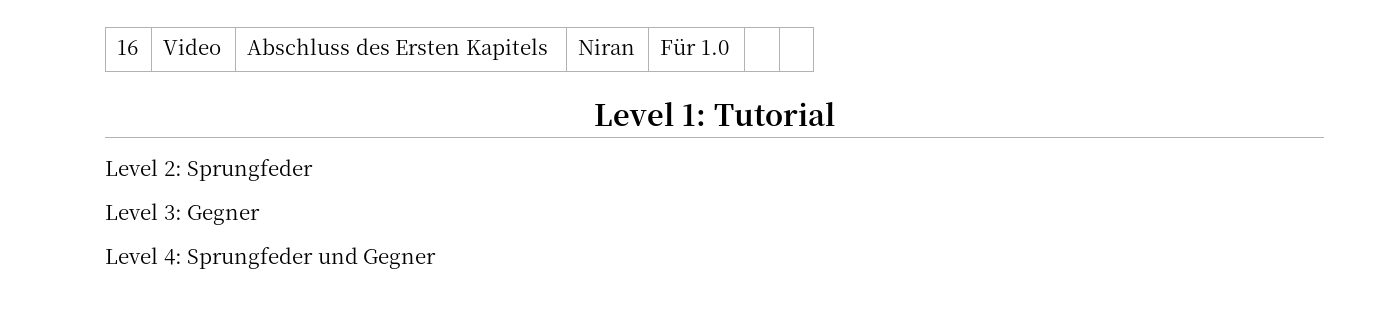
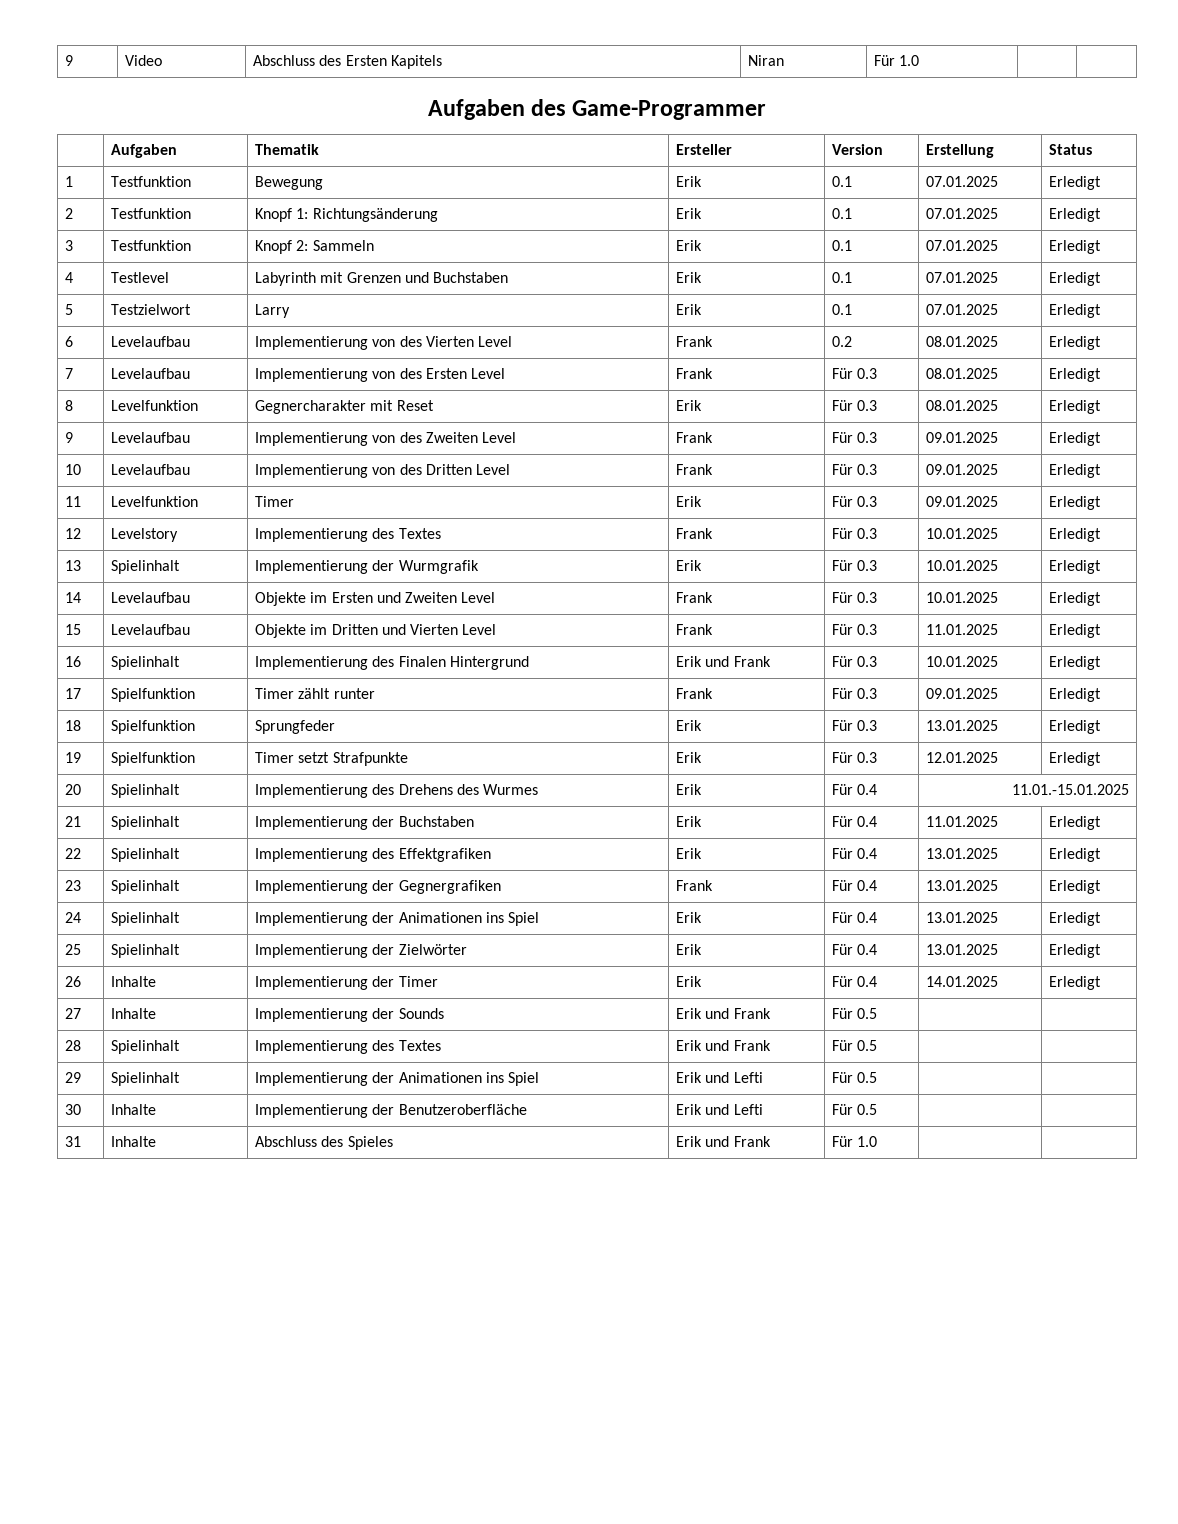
[117,40,139,55] 16 -> [65,55,74,66] 9
[594,102,835,126] [105,159,314,181] [105,203,261,225] [105,247,437,269] Level 1: Tutorial // Level 2: Sprungfeder // Level 3: Gegner // Level 4: Sprungfeder und Gegner -> [427,99,767,120] [111,144,178,158] [255,144,320,155] [676,144,733,155] [832,144,884,155] [926,144,995,158] [1049,144,1093,155] [65,176,74,187] [111,176,192,187] [255,176,324,190] [676,176,703,187] [832,176,853,187] [926,176,999,187] [1049,176,1102,190] [65,208,74,219] [111,208,192,219] [255,208,438,222] [676,208,703,219] [832,208,853,219] [926,208,999,219] [1049,208,1102,222] [65,240,74,251] [111,240,192,251] [255,240,374,254] [676,240,703,251] [832,240,853,251] [926,240,999,251] [1049,240,1102,254] [65,272,74,283] [111,272,170,283] [255,272,509,286] [676,272,703,283] [832,272,853,283] [926,272,999,283] [1049,272,1102,286] [65,304,74,315] [111,304,192,315] [255,304,291,318] [676,304,703,315] [832,304,853,315] [926,304,999,315] [1049,304,1102,318] [65,336,74,347] [111,336,191,347] [255,336,513,350] [676,336,714,347] [832,336,853,347] [926,336,999,347] [1049,336,1102,350] [65,368,74,379] [111,368,191,379] [255,368,506,382] [676,368,714,379] [832,368,878,379] [926,368,999,379] [1049,368,1102,382] [65,400,74,411] [111,400,199,411] [255,400,434,414] [676,400,703,411] [832,400,878,411] [926,400,999,411] [1049,400,1102,414] [65,432,74,443] [111,432,191,443] [255,432,517,446] [676,432,714,443] [832,432,878,443] [926,432,999,443] [1049,432,1102,446] [65,464,82,475] [111,464,191,475] [255,464,511,478] [676,464,714,475] [832,464,878,475] [926,464,999,475] [1049,464,1102,478] [65,496,82,507] [111,496,199,507] [255,496,295,507] [676,496,703,507] [832,496,878,507] [926,496,999,507] [1049,496,1102,510] [65,528,82,539] [111,528,179,542] [255,528,441,542] [676,528,714,539] [832,528,878,539] [926,528,999,539] [1049,528,1102,542] [65,560,82,571] [111,560,181,574] [255,560,479,574] [676,560,703,571] [832,560,878,571] [926,560,999,571] [1049,560,1102,574] [65,592,82,603] [111,592,191,603] [255,592,496,606] [676,592,714,603] [832,592,878,603] [926,592,999,603] [1049,592,1102,606] [65,624,82,635] [111,624,191,635] [255,624,497,638] [676,624,714,635] [832,624,878,635] [926,624,999,635] [1049,624,1102,638] [65,656,82,667] [111,656,181,670] [255,656,529,670] [676,656,771,667] [832,656,878,667] [926,656,999,667] [1049,656,1102,670] [65,688,82,699] [111,688,196,702] [255,688,375,699] [676,688,714,699] [832,688,878,699] [926,688,999,699] [1049,688,1102,702] [65,720,82,731] [111,720,196,734] [255,720,336,734] [676,720,703,731] [832,720,878,731] [926,720,999,731] [1049,720,1102,734] [65,752,82,763] [111,752,196,766] [255,752,408,766] [676,752,703,763] [832,752,878,763] [926,752,999,763] [1049,752,1102,766] [65,784,82,795] [111,784,181,798] [255,784,539,798] [676,784,703,795] [832,784,878,795] [1011,784,1129,795] [65,816,82,827] [111,816,181,830] [255,816,474,830] [676,816,703,827] [832,816,878,827] [926,816,999,827] [1049,816,1102,830] [65,848,82,859] [111,848,181,862] [255,848,491,862] [676,848,703,859] [832,848,878,859] [926,848,999,859] [1049,848,1102,862] [65,880,82,891] [111,880,181,894] [255,880,501,894] [676,880,714,891] [832,880,878,891] [926,880,999,891] [1049,880,1102,894] [65,912,82,923] [111,912,181,926] [255,912,540,926] [676,912,703,923] [832,912,878,923] [926,912,999,923] [1049,912,1102,926] [65,944,82,955] [111,944,181,958] [255,944,467,958] [676,944,703,955] [832,944,878,955] [926,944,999,955] [1049,944,1102,958] [65,976,82,987] [111,976,157,987] [255,976,438,990] [676,976,703,987] [832,976,878,987] [926,976,999,987] [1049,976,1102,990] [65,1008,82,1019] [111,1008,157,1019] [255,1008,444,1022] [676,1008,771,1019] [832,1008,878,1019] [65,1040,82,1051] [111,1040,181,1054] [255,1040,441,1054] [676,1040,771,1051] [832,1040,878,1051] [65,1072,82,1083] [111,1072,181,1086] [255,1072,540,1086] [676,1072,763,1083] [832,1072,878,1083] [65,1104,82,1115] [111,1104,157,1115] [255,1104,527,1118] [676,1104,763,1115] [832,1104,878,1115] [65,1136,82,1147] [111,1136,157,1147] [255,1136,393,1150] [676,1136,771,1147] [832,1136,878,1147] Aufgaben des Game-Programmer // | Aufgaben | Thematik | Ersteller | Version | Erstellung | Status // 1 | Testfunktion | Bewegung | Erik | 0.1 | 07.01.2025 | Erledigt // 2 | Testfunktion | Knopf 1: Richtungsänderung | Erik | 0.1 | 07.01.2025 | Erledigt // 3 | Testfunktion | Knopf 2: Sammeln | Erik | 0.1 | 07.01.2025 | Erledigt // 4 | Testlevel | Labyrinth mit Grenzen und Buchstaben | Erik | 0.1 | 07.01.2025 | Erledigt // 5 | Testzielwort | Larry | Erik | 0.1 | 07.01.2025 | Erledigt // 6 | Levelaufbau | Implementierung von des Vierten Level | Frank | 0.2 | 08.01.2025 | Erledigt // 7 | Levelaufbau | Implementierung von des Ersten Level | Frank | Für 0.3 | 08.01.2025 | Erledigt // 8 | Levelfunktion | Gegnercharakter mit Reset | Erik | Für 0.3 | 08.01.2025 | Erledigt // 9 | Levelaufbau | Implementierung von des Zweiten Level | Frank | Für 0.3 | 09.01.2025 | Erledigt // 10 | Levelaufbau | Implementierung von des Dritten Level | Frank | Für 0.3 | 09.01.2025 | Erledigt // 11 | Levelfunktion | Timer | Erik | Für 0.3 | 09.01.2025 | Erledigt // 12 | Levelstory | Implementierung des Textes | Frank | Für 0.3 | 10.01.2025 | Erledigt // 13 | Spielinhalt | Implementierung der Wurmgrafik | Erik | Für 0.3 | 10.01.2025 | Erledigt // 14 | Levelaufbau | Objekte im Ersten und Zweiten Level | Frank | Für 0.3 | 10.01.2025 | Erledigt // 15 | Levelaufbau | Objekte im Dritten und Vierten Level | Frank | Für 0.3 | 11.01.2025 | Erledigt // 16 | Spielinhalt | Implementierung des Finalen Hintergrund | Erik und Frank | Für 0.3 | 10.01.2025 | Erledigt // 17 | Spielfunktion | Timer zählt runter | Frank | Für 0.3 | 09.01.2025 | Erledigt // 18 | Spielfunktion | Sprungfeder | Erik | Für 0.3 | 13.01.2025 | Erledigt // 19 | Spielfunktion | Timer setzt Strafpunkte | Erik | Für 0.3 | 12.01.2025 | Erledigt // 20 | Spielinhalt | Implementierung des Drehens des Wurmes | Erik | Für 0.4 | 11.01.-15.01.2025 // 21 | Spielinhalt | Implementierung der Buchstaben | Erik | Für 0.4 | 11.01.2025 | Erledigt // 22 | Spielinhalt | Implementierung des Effektgrafiken | Erik | Für 0.4 | 13.01.2025 | Erledigt // 23 | Spielinhalt | Implementierung der Gegnergrafiken | Frank | Für 0.4 | 13.01.2025 | Erledigt // 24 | Spielinhalt | Implementierung der Animationen ins Spiel | Erik | Für 0.4 | 13.01.2025 | Erledigt // 25 | Spielinhalt | Implementierung der Zielwörter | Erik | Für 0.4 | 13.01.2025 | Erledigt // 26 | Inhalte | Implementierung der Timer | Erik | Für 0.4 | 14.01.2025 | Erledigt // 27 | Inhalte | Implementierung der Sounds | Erik und Frank | Für 0.5 | | // 28 | Spielinhalt | Implementierung des Textes | Erik und Frank | Für 0.5 | | // 29 | Spielinhalt | Implementierung der Animationen ins Spiel | Erik und Lefti | Für 0.5 | | // 30 | Inhalte | Implementierung der Benutzeroberfläche | Erik und Lefti | Für 0.5 | | // 31 | Inhalte | Abschluss des Spieles | Erik und Frank | Für 1.0 | |

